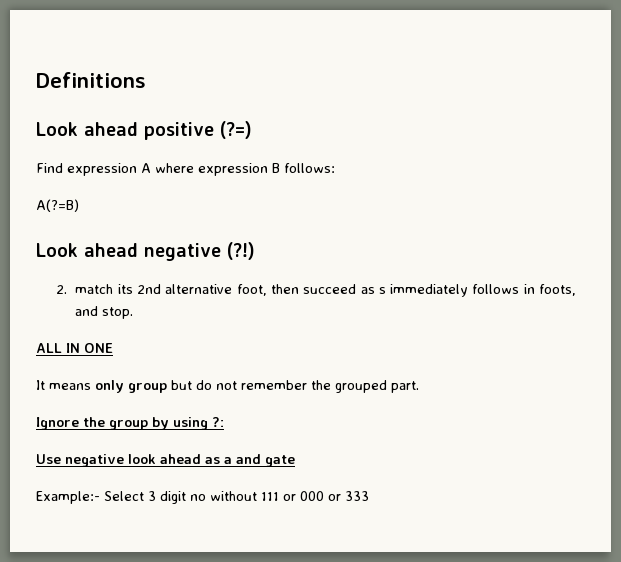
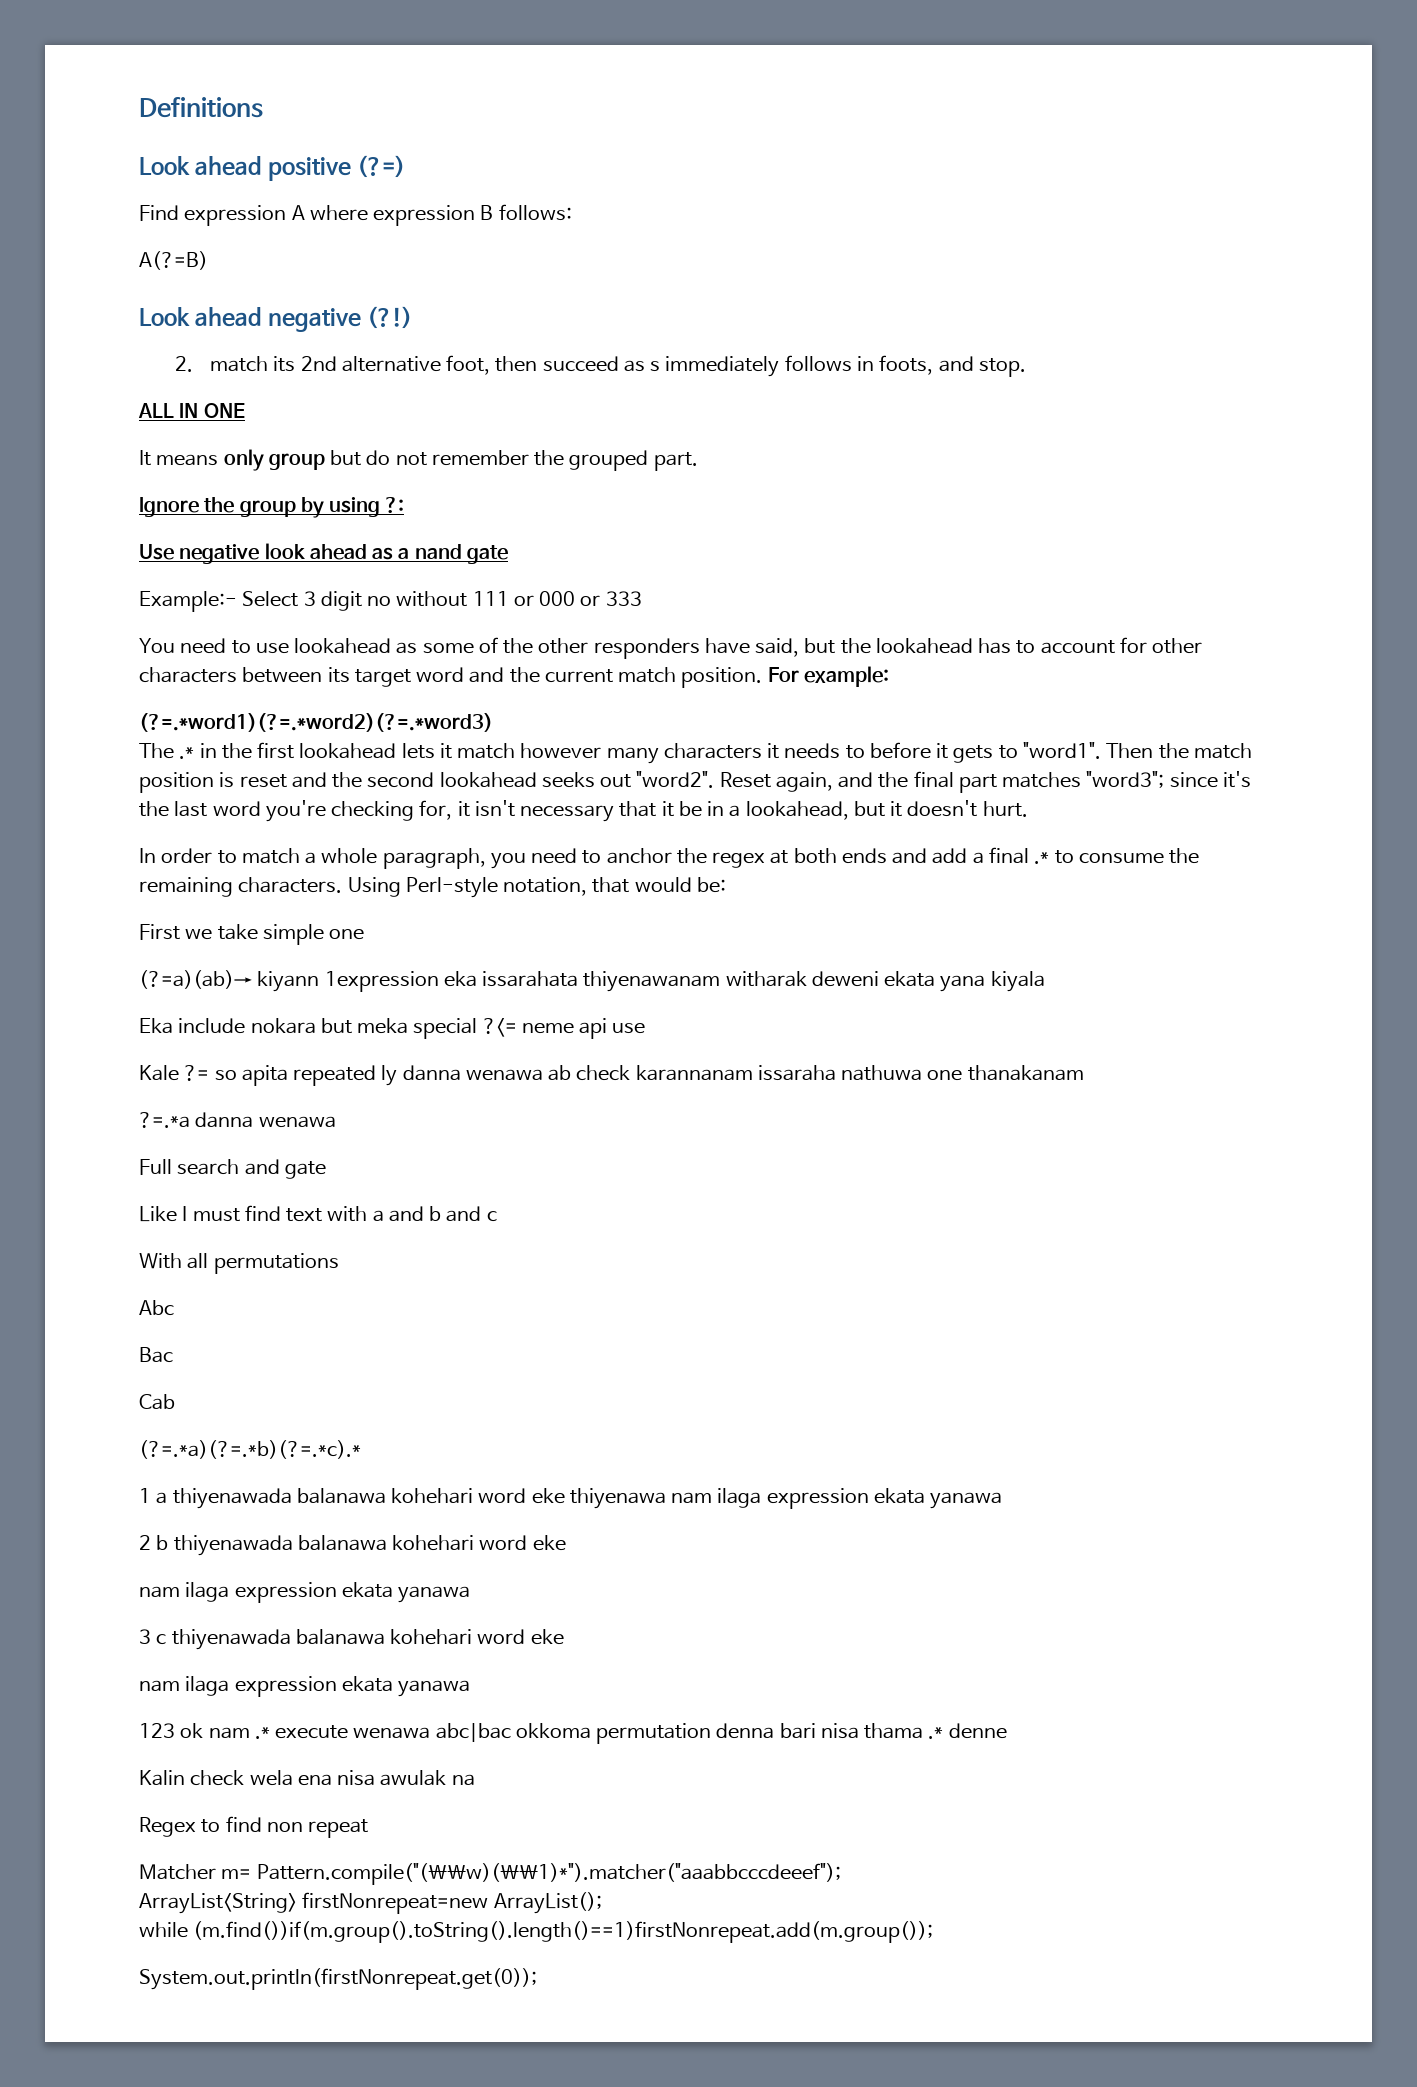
[236,454,261,464] and -> [414,544,462,559] nand
(369, 496) none -> [139,637,1203,659] [139,666,889,688] [139,713,493,732] [139,742,1252,764] [139,771,1252,793] [139,800,1028,822] [139,847,1200,869] [139,877,726,898] [139,924,365,945] [139,970,1045,992] [139,1018,646,1039] [139,1065,1084,1086] [139,1112,336,1128] [139,1159,326,1179] [139,1205,497,1222] [139,1253,339,1274] [139,1300,174,1316] [139,1347,173,1363] [139,1394,175,1410] [139,1440,361,1459] [139,1488,1003,1509] [139,1535,566,1556] [139,1582,471,1603] [139,1629,564,1650] [139,1676,471,1697] [139,1723,1007,1744] [139,1770,475,1786] [139,1816,369,1838] [139,1863,841,1885] [139,1892,602,1914] [139,1921,934,1943] [139,1968,537,1990] // You need to use lookahead as some of the other responders have said, but the lookahead has to account for other characters between its target word and the current match position. For example: // (?=.*word1)(?=.*word2)(?=.*word3) // The .* in the first lookahead lets it match however many characters it needs to before it gets to "word1". Then the match position is reset and the second lookahead seeks out "word2". Reset again, and the final part matches "word3"; since it's the last word you're checking for, it isn't necessary that it be in a lookahead, but it doesn't hurt. // In order to match a whole paragraph, you need to anchor the regex at both ends and add a final .* to consume the remaining characters. Using Perl-style notation, that would be: // First we take simple one // (?=a)(ab)→ kiyann 1expression eka issarahata thiyenawanam witharak deweni ekata yana kiyala // Eka include nokara but meka special ?<= neme api use // Kale ?= so apita repeated ly danna wenawa ab check karannanam issaraha nathuwa one thanakanam // ?=.*a danna wenawa // Full search and gate // Like I must find text with a and b and c // With all permutations // Abc // Bac // Cab // (?=.*a)(?=.*b)(?=.*c).* // 1 a thiyenawada balanawa kohehari word eke thiyenawa nam ilaga expression ekata yanawa // 2 b thiyenawada balanawa kohehari word eke // nam ilaga expression ekata yanawa // 3 c thiyenawada balanawa kohehari word eke // nam ilaga expression ekata yanawa // 123 ok nam .* execute wenawa abc|bac okkoma permutation denna bari nisa thama .* denne // Kalin check wela ena nisa awulak na // Regex to find non repeat // Matcher m= Pattern.compile("(\\w)(\\1)*").matcher("aaabbcccdeeef"); // ArrayList<String> firstNonrepeat=new ArrayList(); // while (m.find())if(m.group().toString().length()==1)firstNonrepeat.add(m.group()); // System.out.println(firstNonrepeat.get(0));

